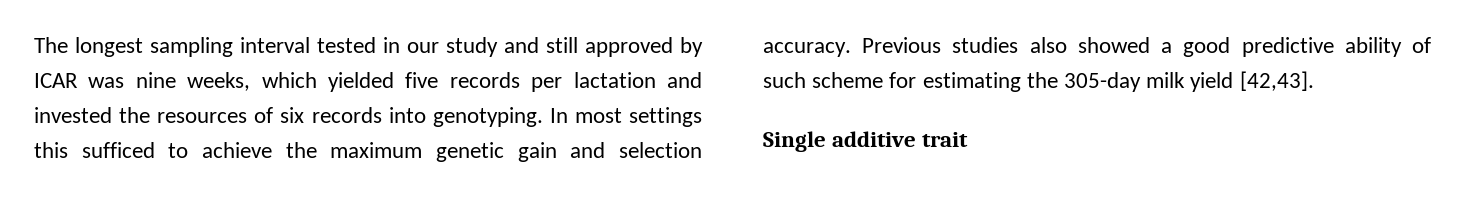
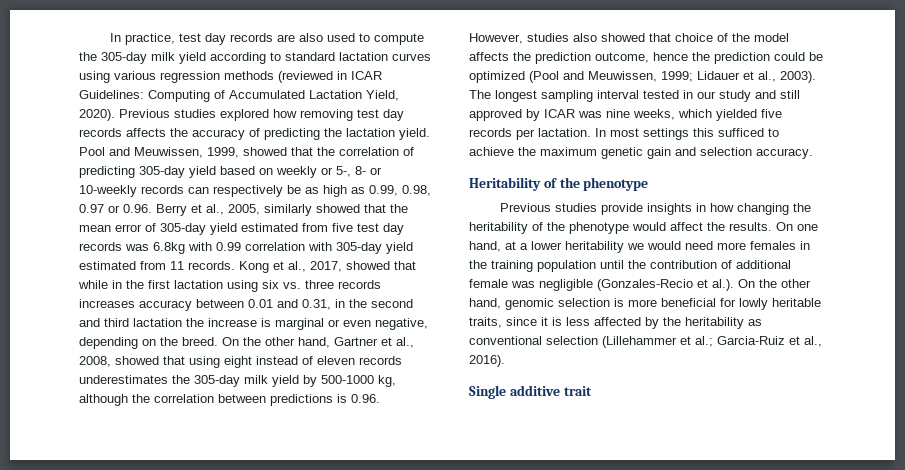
(34, 45) none -> [110,33,425,45] [79,52,431,64] [79,71,382,83] [79,90,399,102] [79,109,404,121] [79,128,430,140] [79,147,414,158] [79,166,382,178] [79,185,431,197] [79,204,408,216] [79,223,404,235] [79,242,413,254] [79,261,416,273] [78,280,381,292] [79,299,413,311] [79,318,428,330] [79,337,414,349] [79,356,402,368] [79,375,396,387] [79,394,380,406] [469,33,789,44] [469,52,823,64] [469,71,816,83] In practice, test day records are also used to compute the 305-day milk yield according to standard lactation curves using various regression methods (reviewed in ICAR Guidelines: Computing of Accumulated Lactation Yield, 2020). Previous studies explored how removing test day records affects the accuracy of predicting the lactation yield. Pool and Meuwissen, 1999, showed that the correlation of predicting 305-day yield based on weekly or 5-, 8- or 10-weekly records can respectively be as high as 0.99, 0.98, 0.97 or 0.96. Berry et al., 2005, similarly showed that the mean error of 305-day yield estimated from five test day records was 6.8kg with 0.99 correlation with 305-day yield estimated from 11 records. Kong et al., 2017, showed that while in the first lactation using six vs. three records increases accuracy between 0.01 and 0.31, in the second and third lactation the increase is marginal or even negative, depending on the breed. On the other hand, Gartner et al., 2008, showed that using eight instead of eleven records underestimates the 305-day milk yield by 500-1000 kg, although the correlation between predictions is 0.96. However, studies also showed that choice of the model affects the prediction outcome, hence the prediction could be optimized (Pool and Meuwissen, 1999; Lidauer et al., 2003).
[573,72,702,88] [34,107,543,127] lactation and invested the resources of six records into genotyping. -> [538,128,591,137] lactation.
[862,37,1431,57] [763,71,1314,92] Previous studies also showed a good predictive ability of such scheme for estimating the 305-day milk yield [42,43]. -> [469,177,649,191] [500,203,812,215] [469,222,818,234] [469,241,810,253] [469,260,791,272] [469,279,811,291] [469,298,821,310] [469,317,762,329] [469,336,822,348] [469,355,505,367] // Heritability of the phenotype // Previous studies provide insights in how changing the heritability of the phenotype would affect the results. On one hand, at a lower heritability we would need more females in the training population until the contribution of additional female was negligible (Gonzales-Recio et al.). On the other hand, genomic selection is more beneficial for lowly heritable traits, since it is less affected by the heritability as conventional selection (Lillehammer et al.; Garcia-Ruiz et al., 2016).

